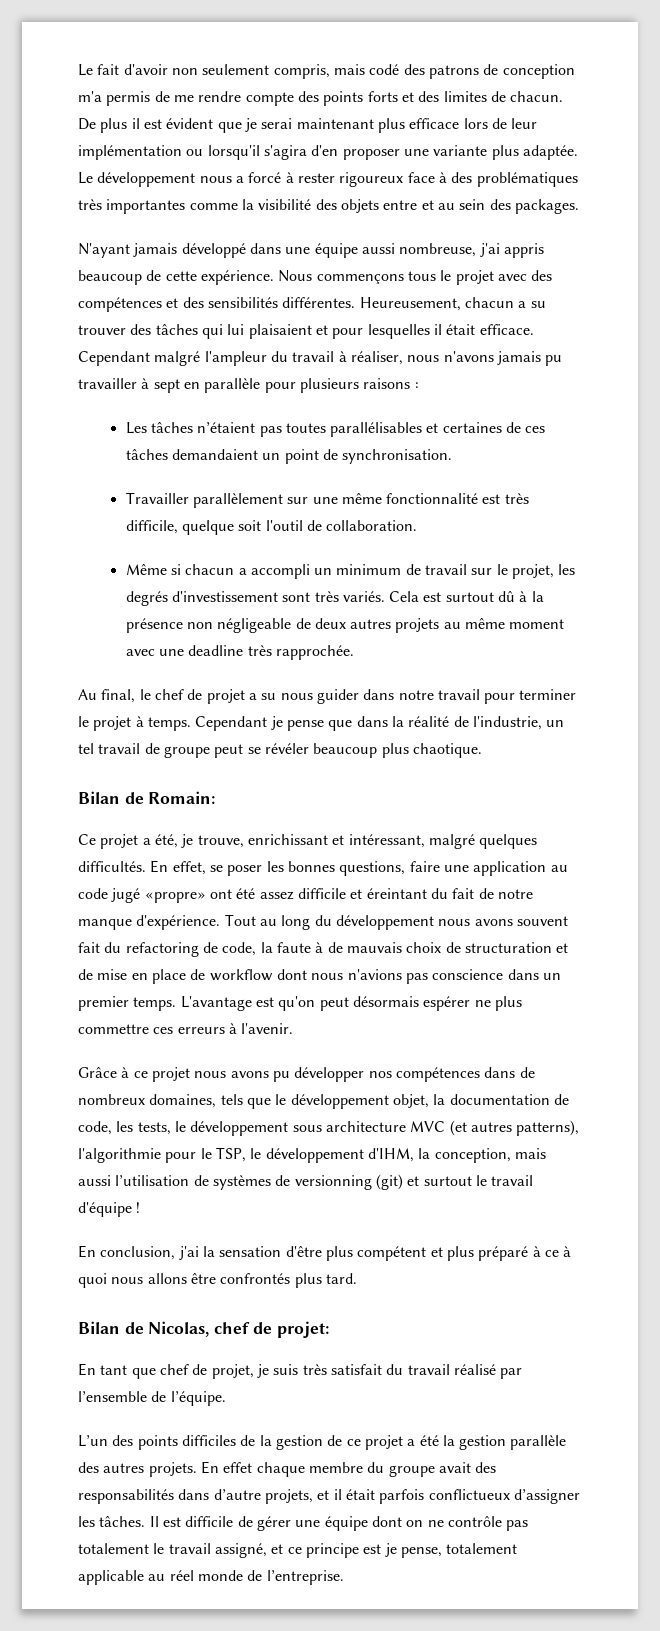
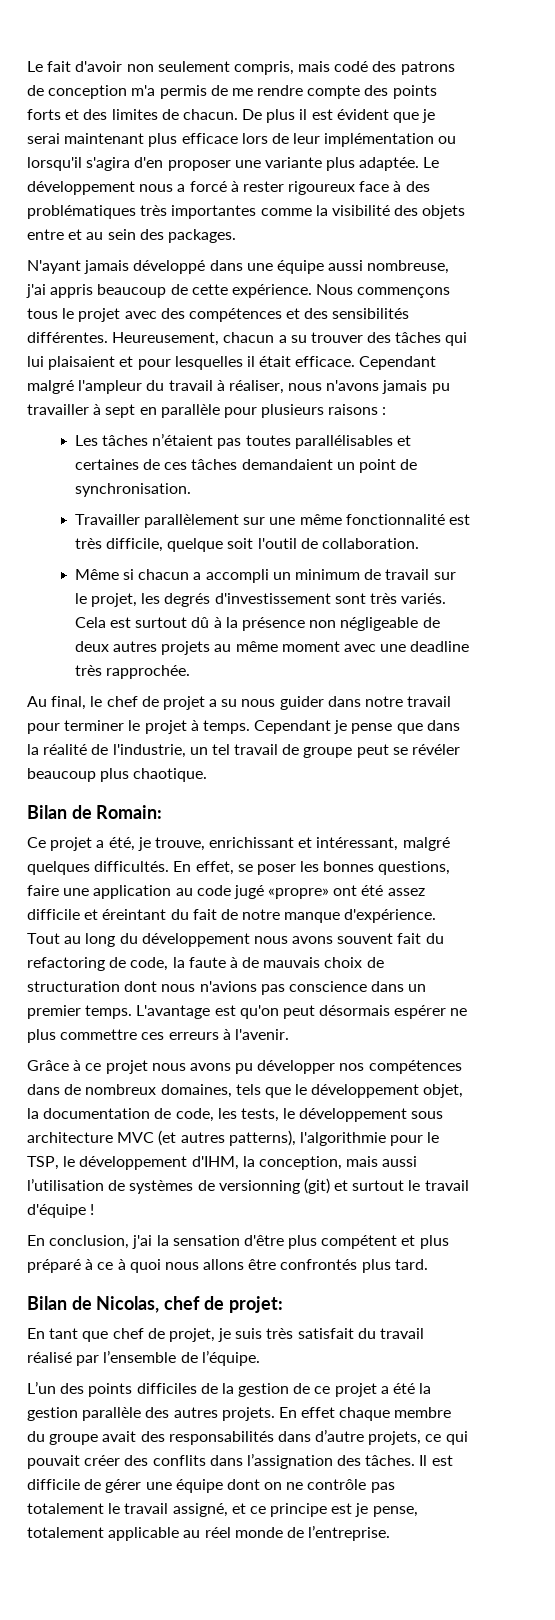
[556,943,569,953] [78,969,273,984] et de mise en place de workflow -> (120, 986) none
[317,1489,580,1504] [78,1516,95,1527] et il était parfois conflictueux d’assigner les -> [425,1431,468,1445] [27,1453,362,1469] ce qui pouvait créer des conflits dans l’assignation des

